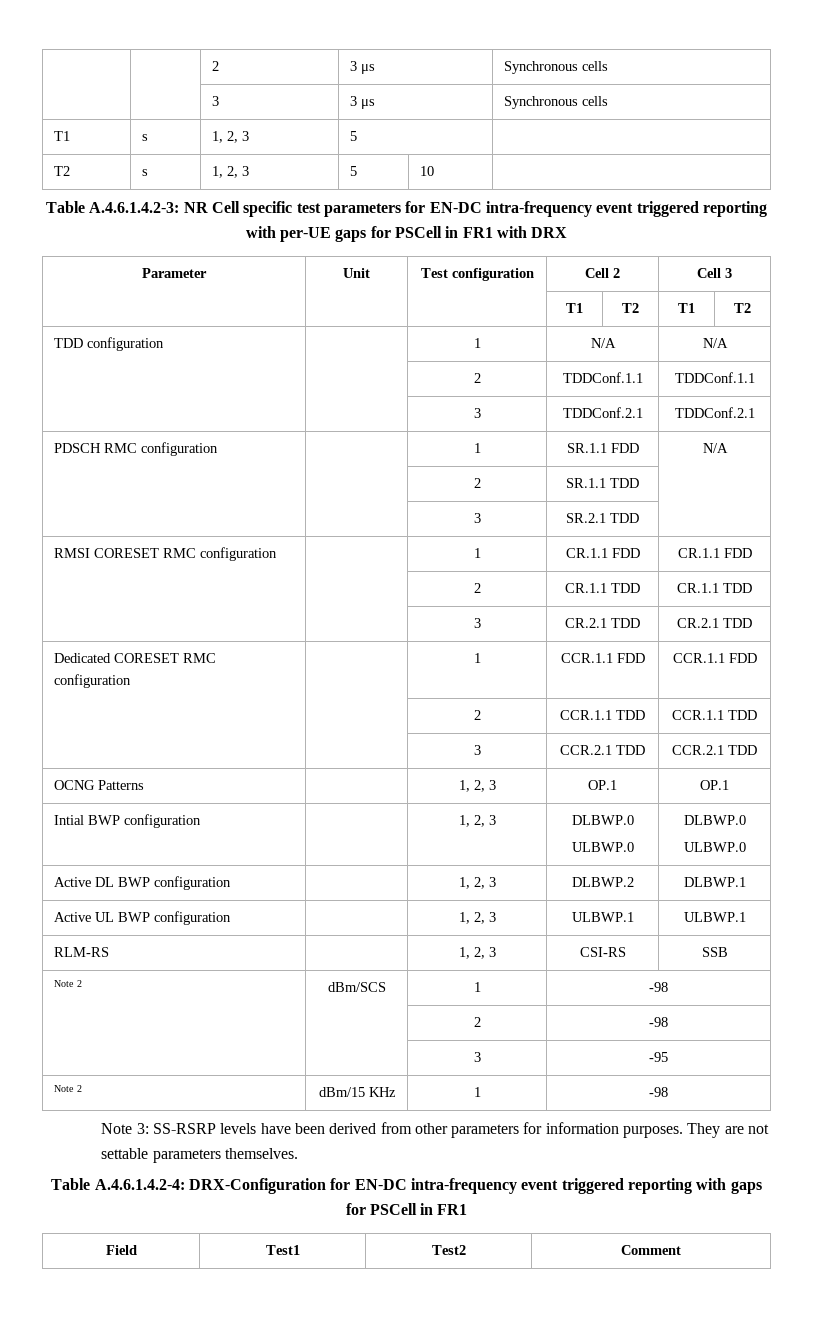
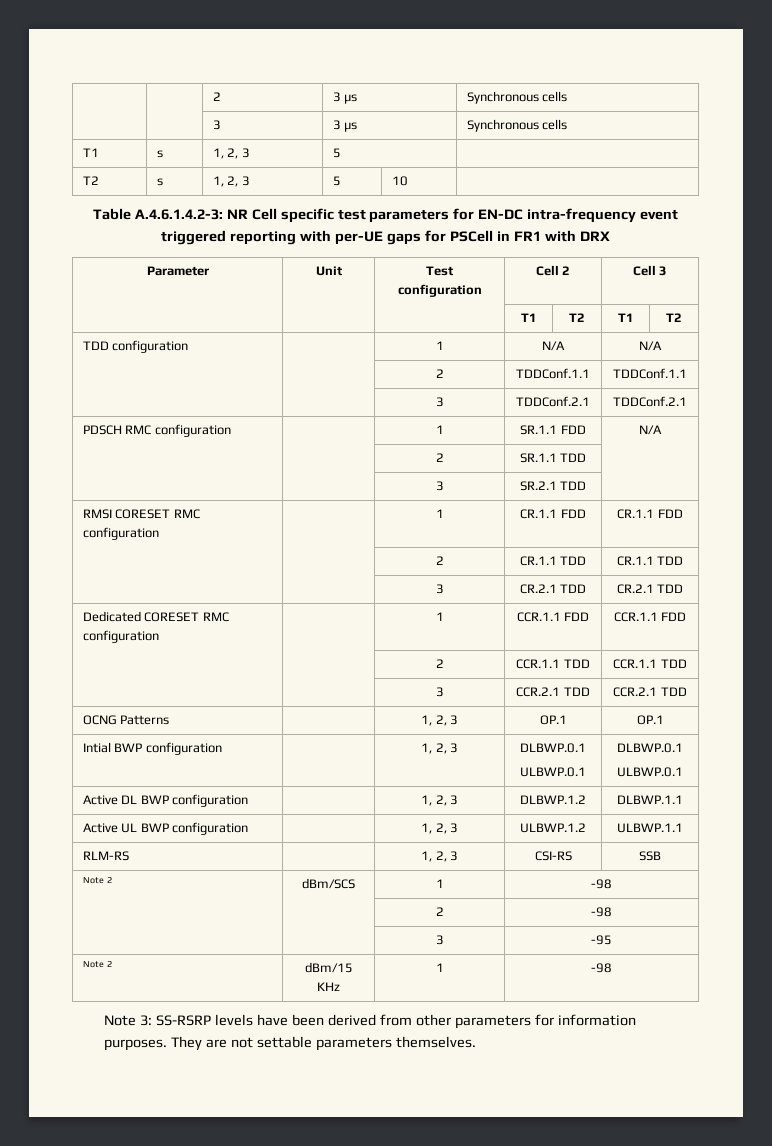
[571,815,634,825] [571,842,634,852] [683,815,746,825] [683,842,746,852] DLBWP.0 // ULBWP.0 | DLBWP.0 // ULBWP.0 -> [520,743,586,753] [520,767,586,777] [617,743,684,753] [617,767,684,777] DLBWP.0.1 // ULBWP.0.1 | DLBWP.0.1 // ULBWP.0.1
[571,877,634,887] [683,877,746,887] DLBWP.2 | DLBWP.1 -> [520,795,586,804] [617,795,684,804] DLBWP.1.2 | DLBWP.1.1
[571,912,634,922] [683,912,746,922] ULBWP.1 | ULBWP.1 -> [520,823,586,833] [617,823,684,833] ULBWP.1.2 | ULBWP.1.1
[51,1178,762,1194] [345,1203,468,1215] [105,1245,137,1255] [265,1245,300,1255] [431,1245,466,1255] [621,1245,681,1255] // Table A.4.6.1.4.2-4: DRX-Configuration for EN-DC intra-frequency event triggered reporting with gaps for PSCell in FR1 // Field | Test1 | Test2 | Comment -> (476, 1042) none

